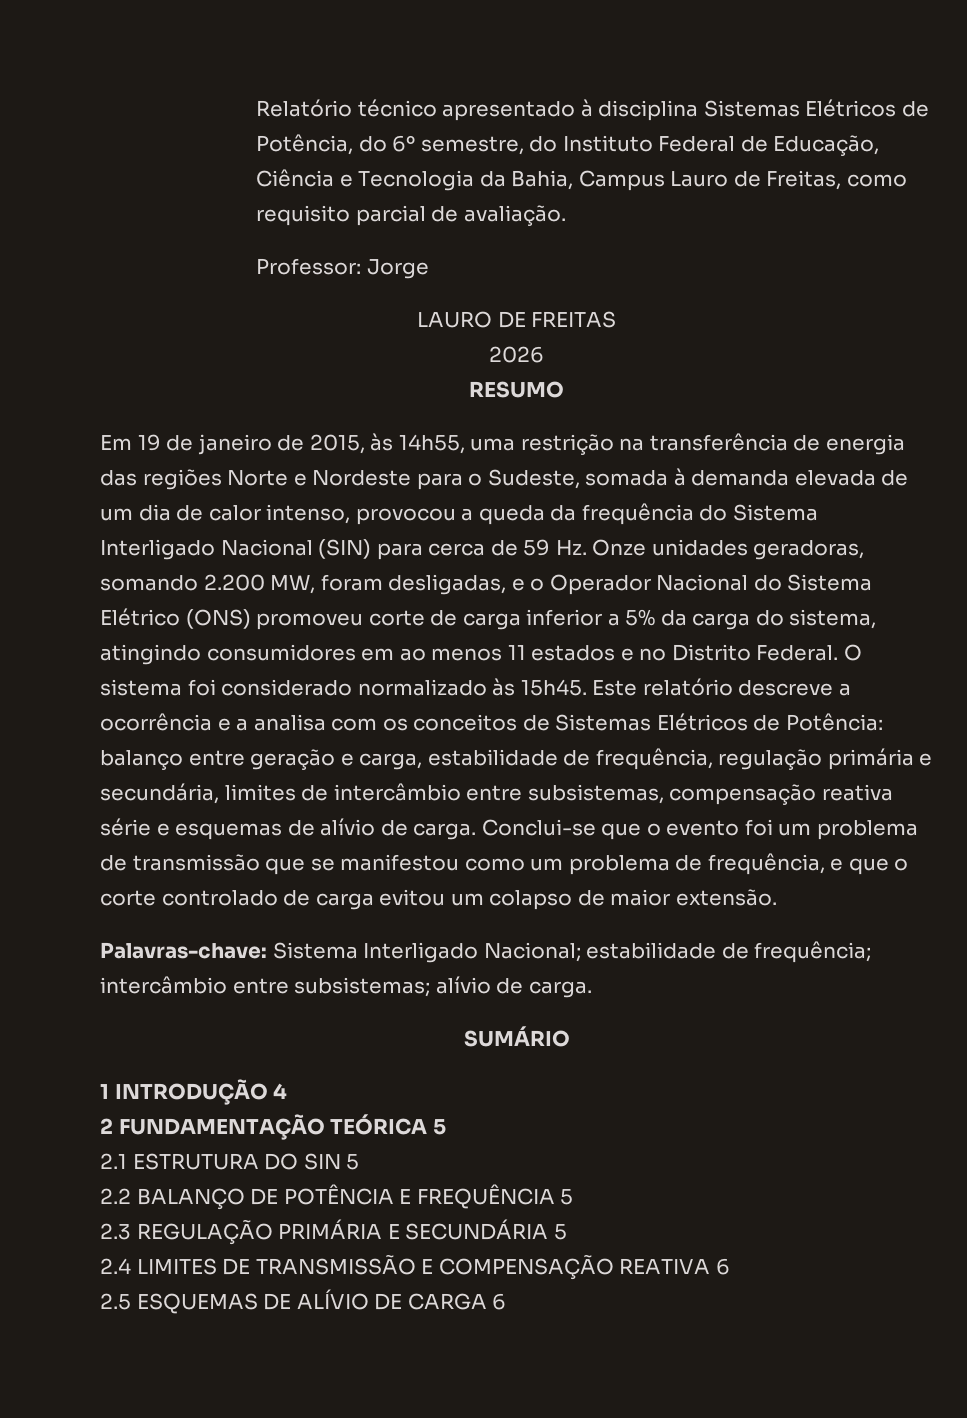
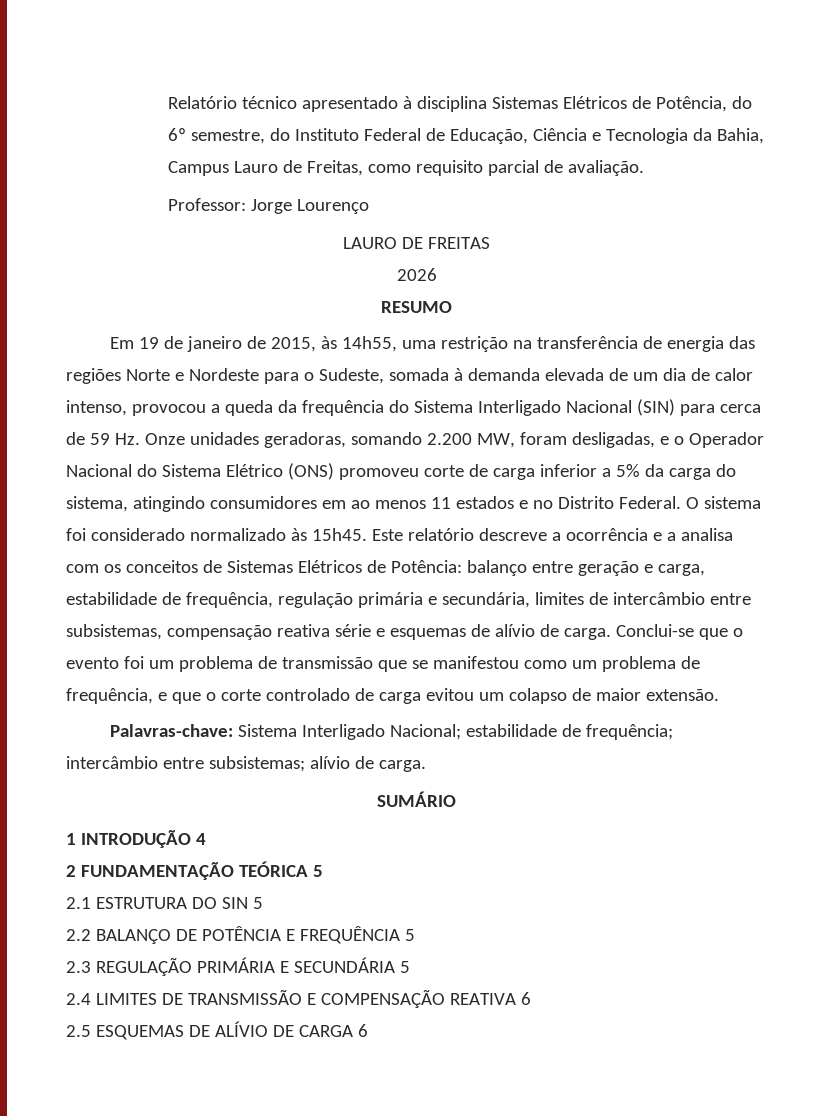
(429, 269) none -> [297,199,370,214] Lourenço

